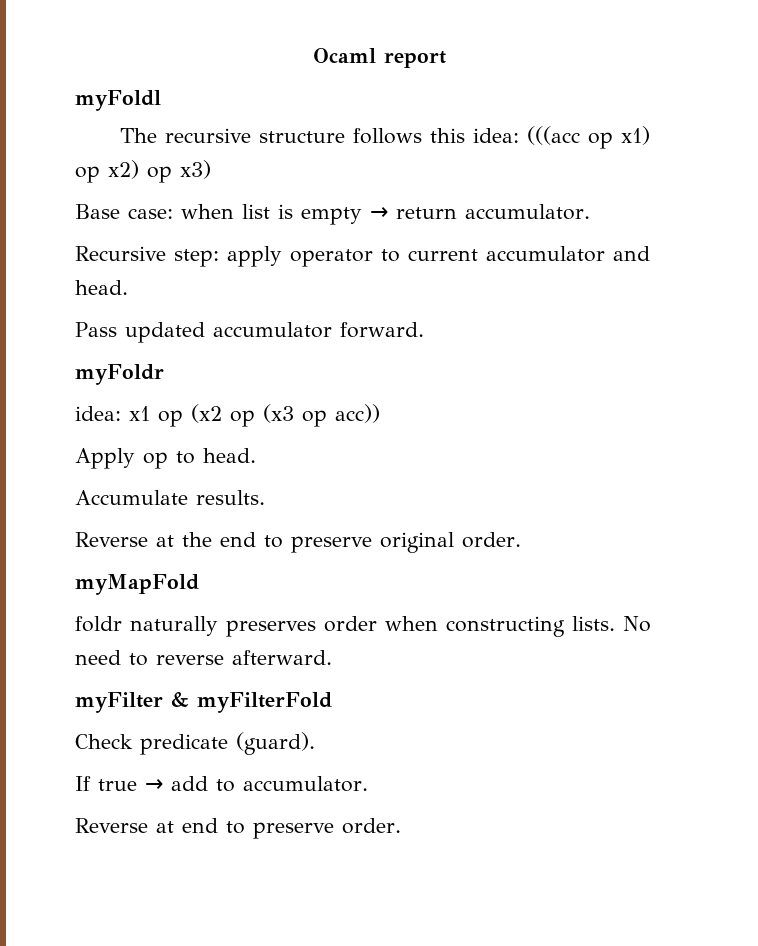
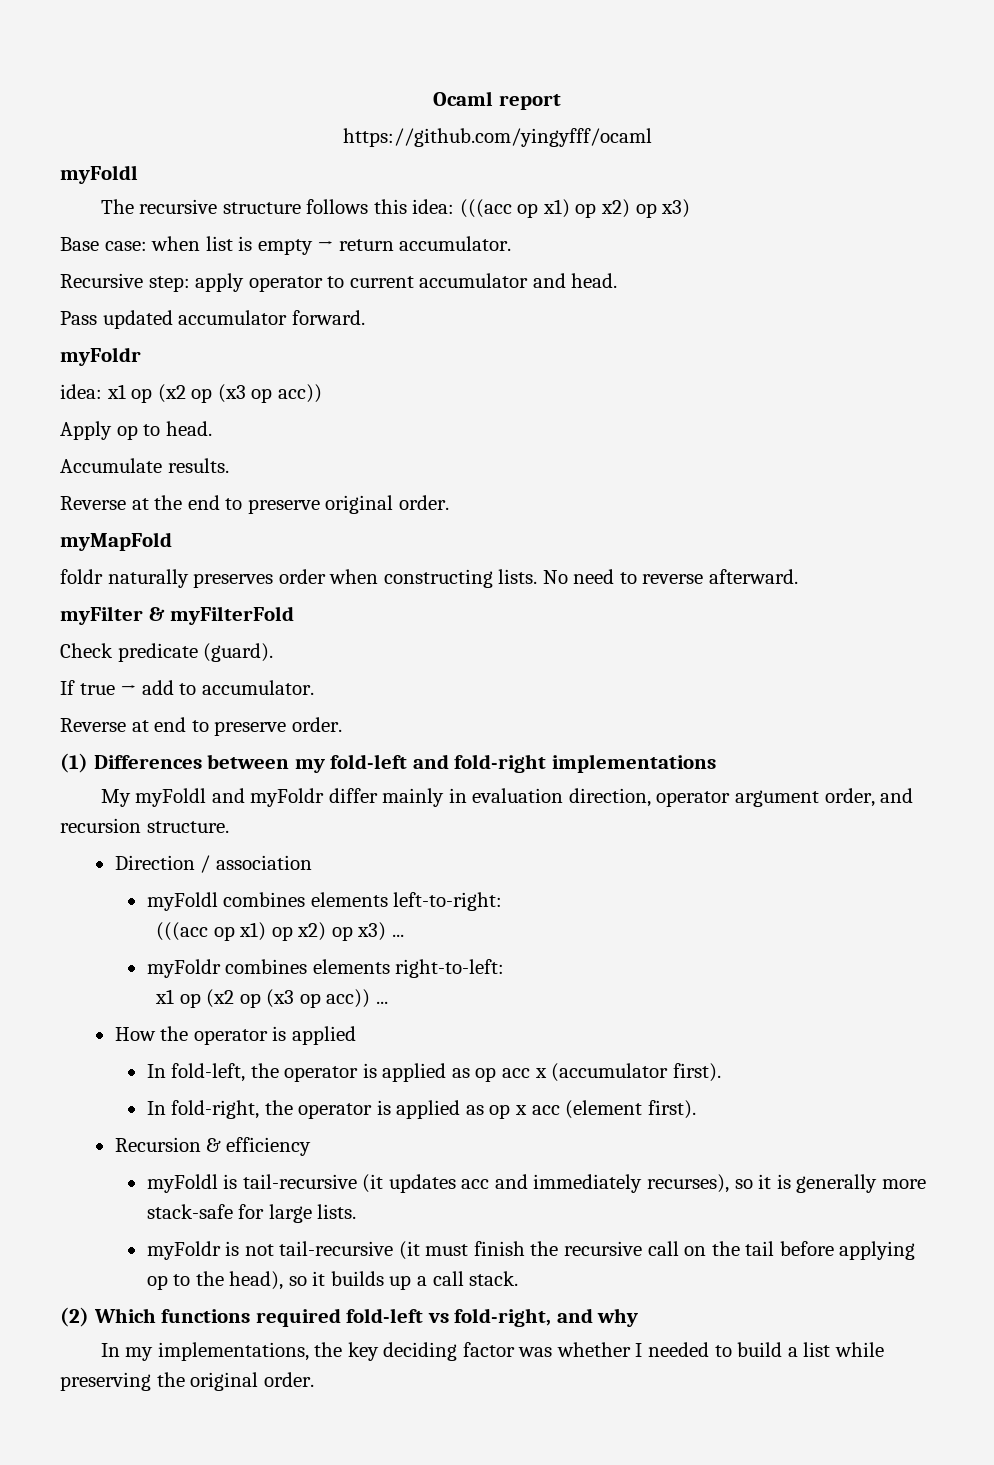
(446, 59) none -> [342,128,652,147] // https://github.com/yingyfff/ocaml
(401, 826) none -> [60,753,716,773] [100,788,914,807] [60,818,229,833] [114,855,312,873] [146,892,503,911] [156,922,404,941] [146,959,505,978] [155,989,388,1008] [114,1026,356,1045] [146,1063,721,1082] [146,1100,696,1119] [114,1137,311,1156] [146,1174,926,1193] [146,1204,357,1223] [146,1241,916,1260] [146,1271,519,1290] [60,1307,639,1327] [100,1342,884,1361] [60,1372,314,1391] // (1) Differences between my fold-left and fold-right implementations // My myFoldl and myFoldr differ mainly in evaluation direction, operator argument order, and recursion structure. // Direction / association // myFoldl combines elements left-to-right: // (((acc op x1) op x2) op x3) ... // myFoldr combines elements right-to-left: // x1 op (x2 op (x3 op acc)) ... // How the operator is applied // In fold-left, the operator is applied as op acc x (accumulator first). // In fold-right, the operator is applied as op x acc (element first). // Recursion & efficiency // myFoldl is tail-recursive (it updates acc and immediately recurses), so it is generally more stack-safe for large lists. // myFoldr is not tail-recursive (it must finish the recursive call on the tail before applying op to the head), so it builds up a call stack. // (2) Which functions required fold-left vs fold-right, and why // In my implementations, the key deciding factor was whether I needed to build a list while preserving the original order.

